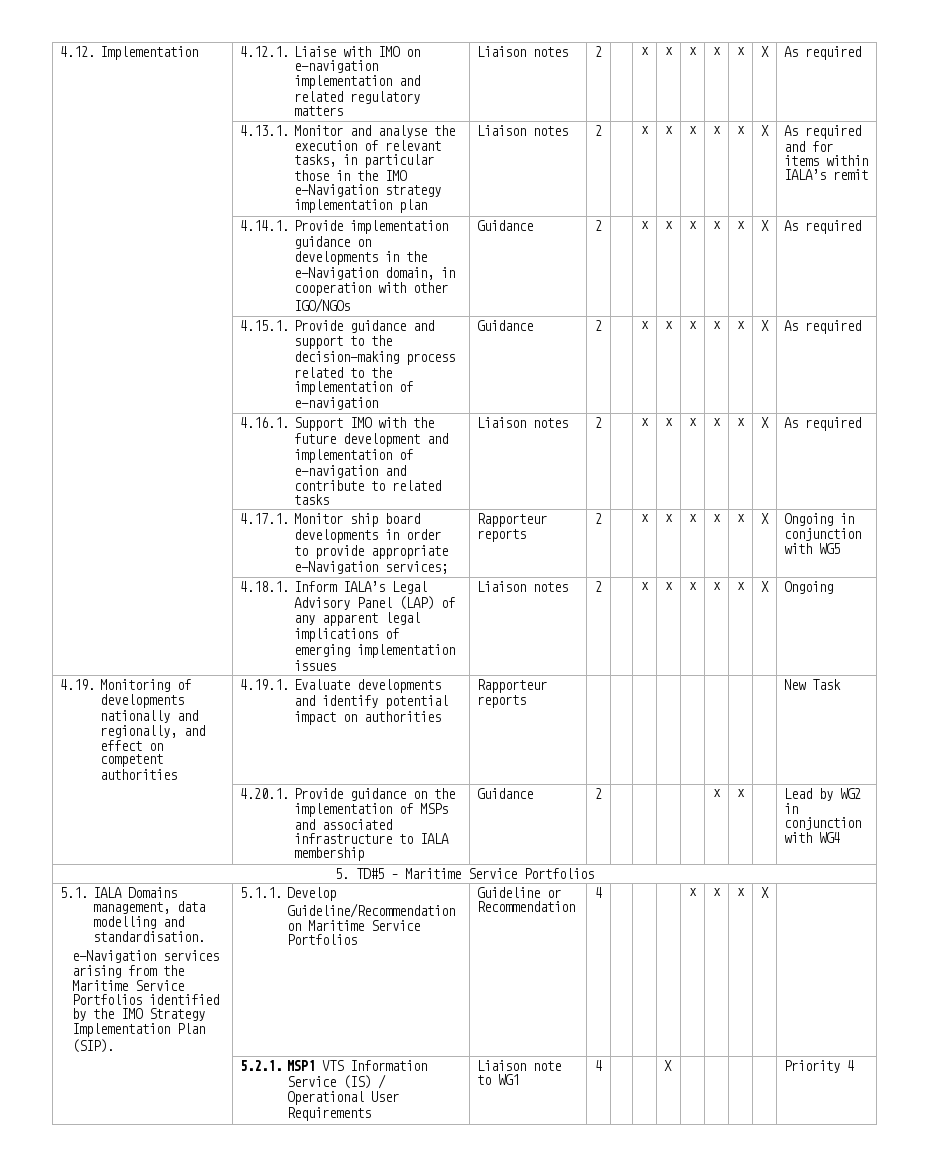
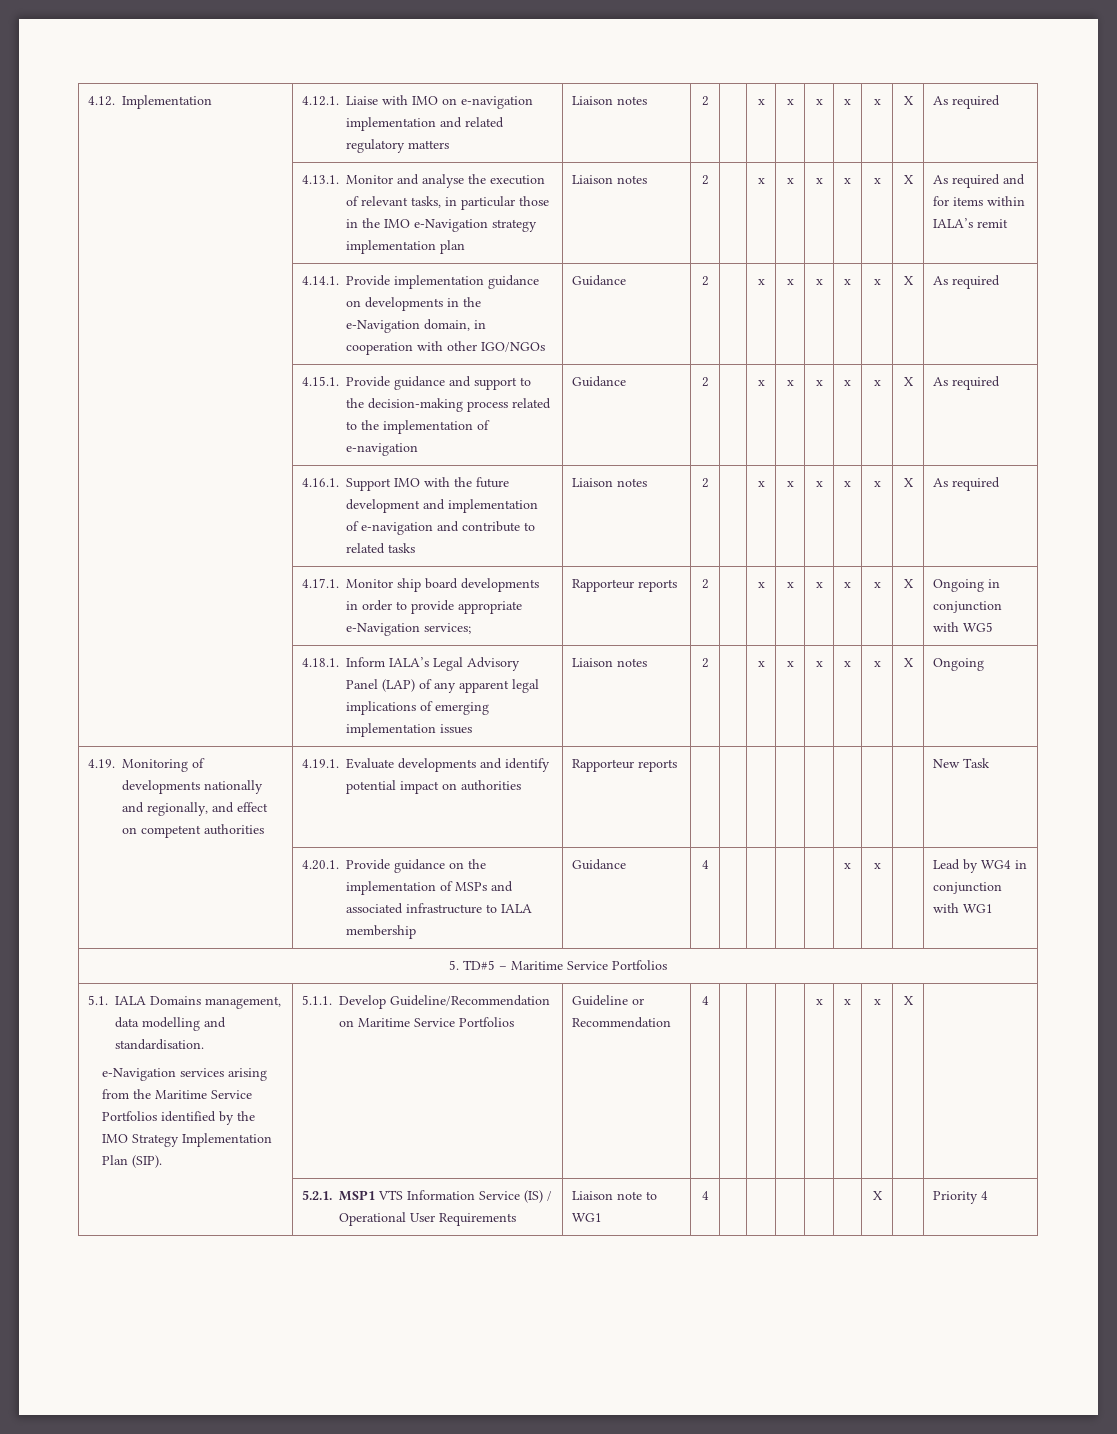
[595,788,602,799] 2 -> [701,860,709,869] 4
[839,788,861,799] [783,803,798,814] [783,817,861,830] [783,832,840,843] WG2 in conjunction with WG4 -> [981,860,1028,869] [933,882,1003,894] [933,903,994,913] WG4 in conjunction with WG1
[663,1060,672,1071] X | | | -> [872,1191,883,1200] | | | X

